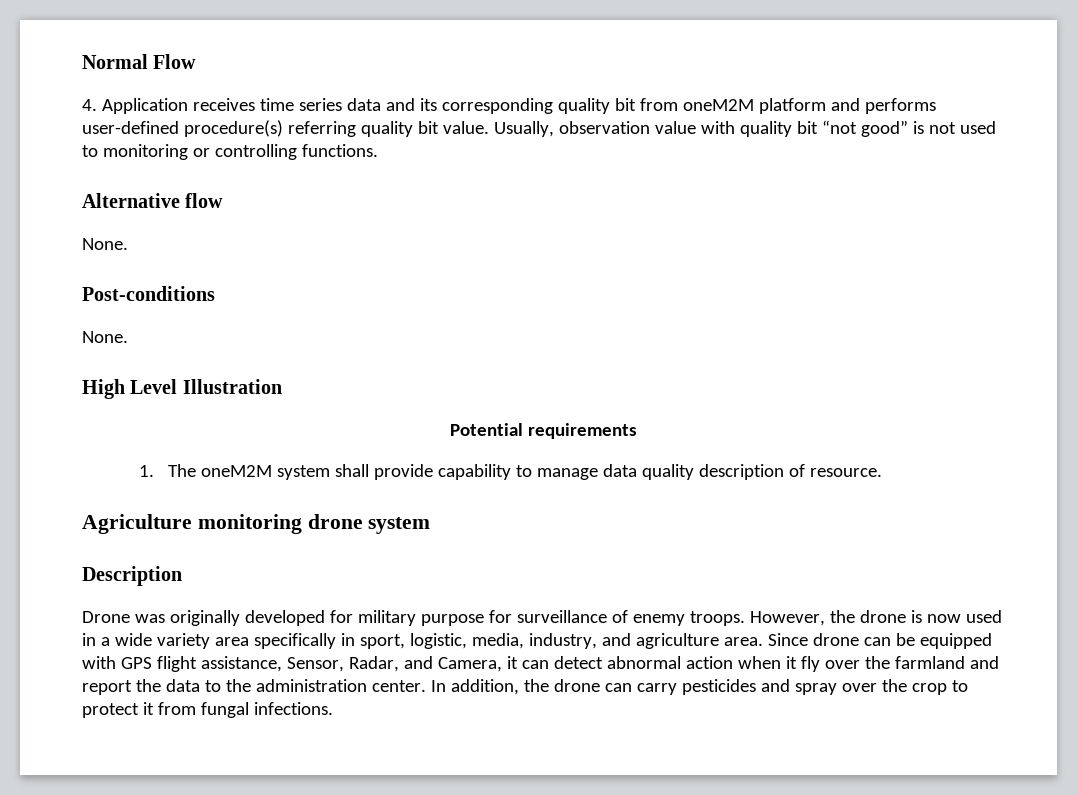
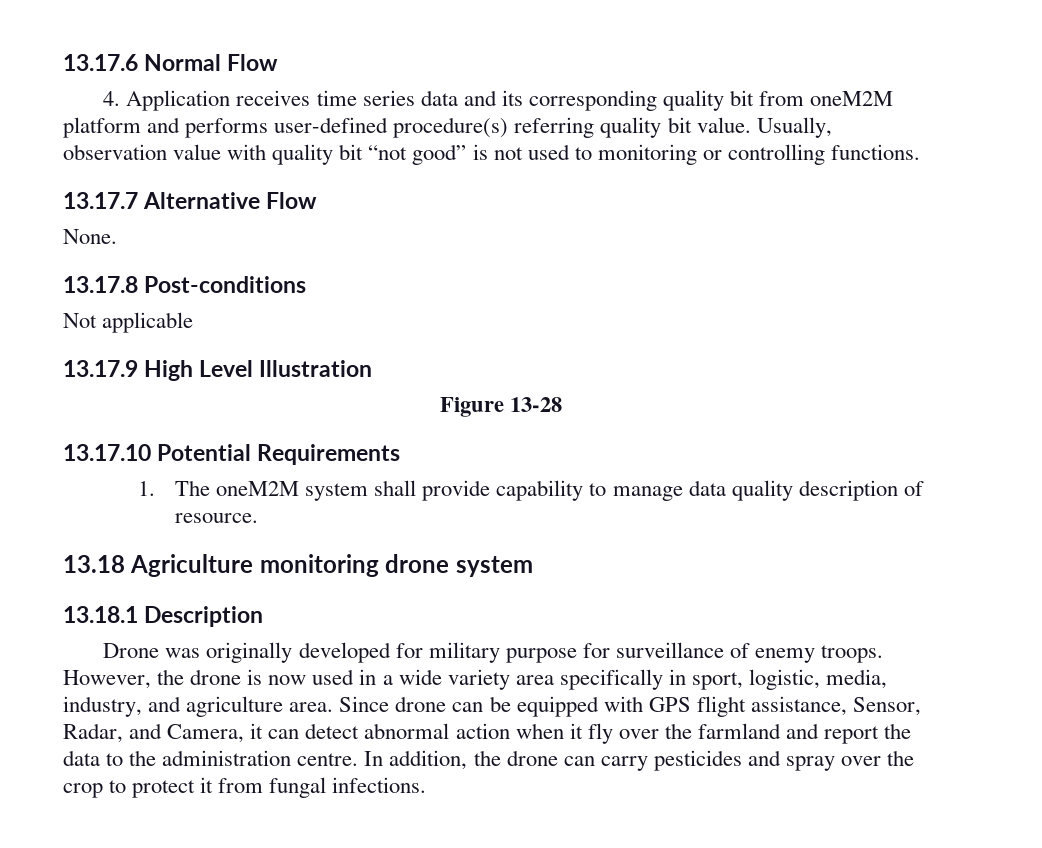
(82, 61) none -> [63,54,138,71] 13.17.6
[82,193,224,208] [82,238,128,250] Alternative flow // None. // -> [63,192,318,209] [63,229,117,244] [63,276,138,293] 13.17.7 Alternative Flow // None. // 13.17.8
[82,331,128,343] None. // -> [63,312,194,333] [63,360,138,377] Not applicable // 13.17.9
[449,423,637,439] Potential requirements -> [439,397,563,417] [63,444,401,465] Figure 13-28 // 13.17.10 Potential Requirements
(882, 472) none -> [63,555,125,573] 13.18
(431, 525) none -> [63,606,138,623] 13.18.1
[371,680,426,692] center. -> [297,753,359,766] centre.

